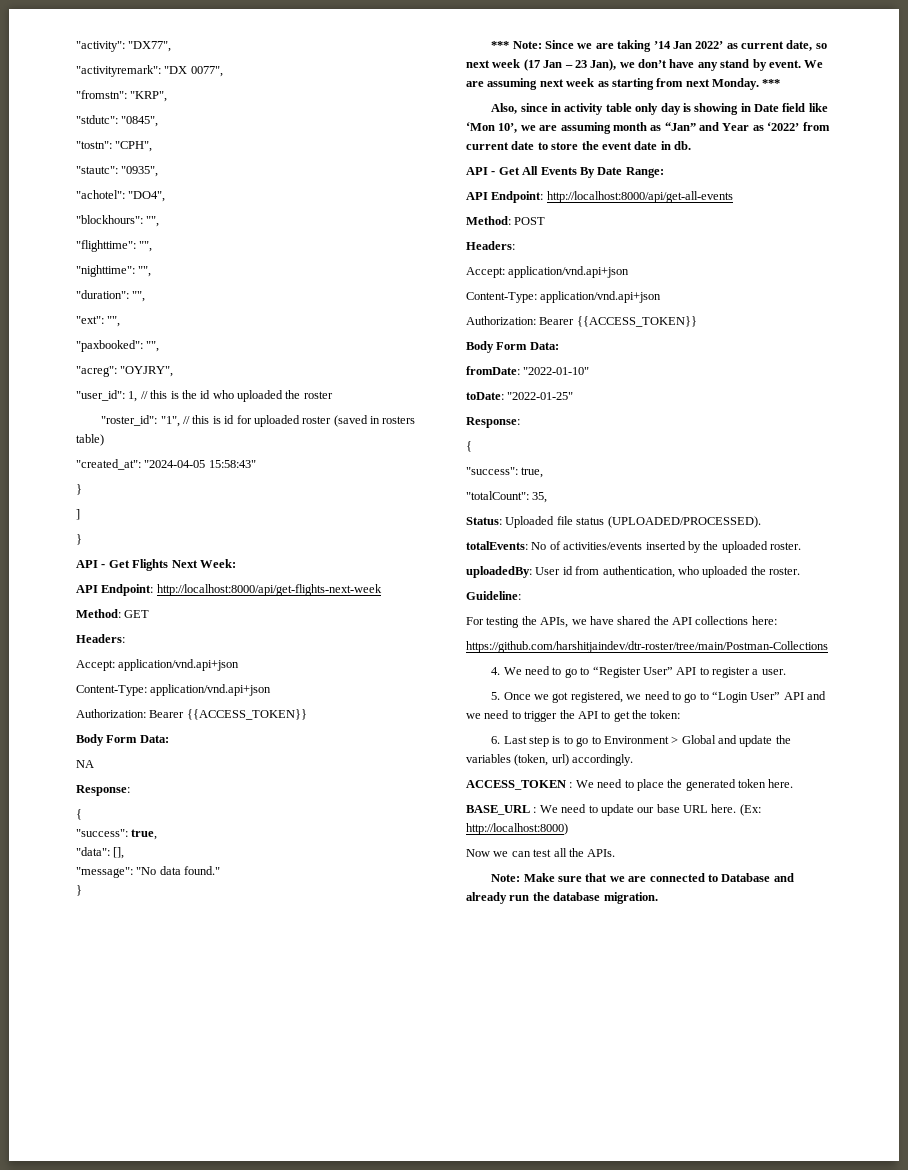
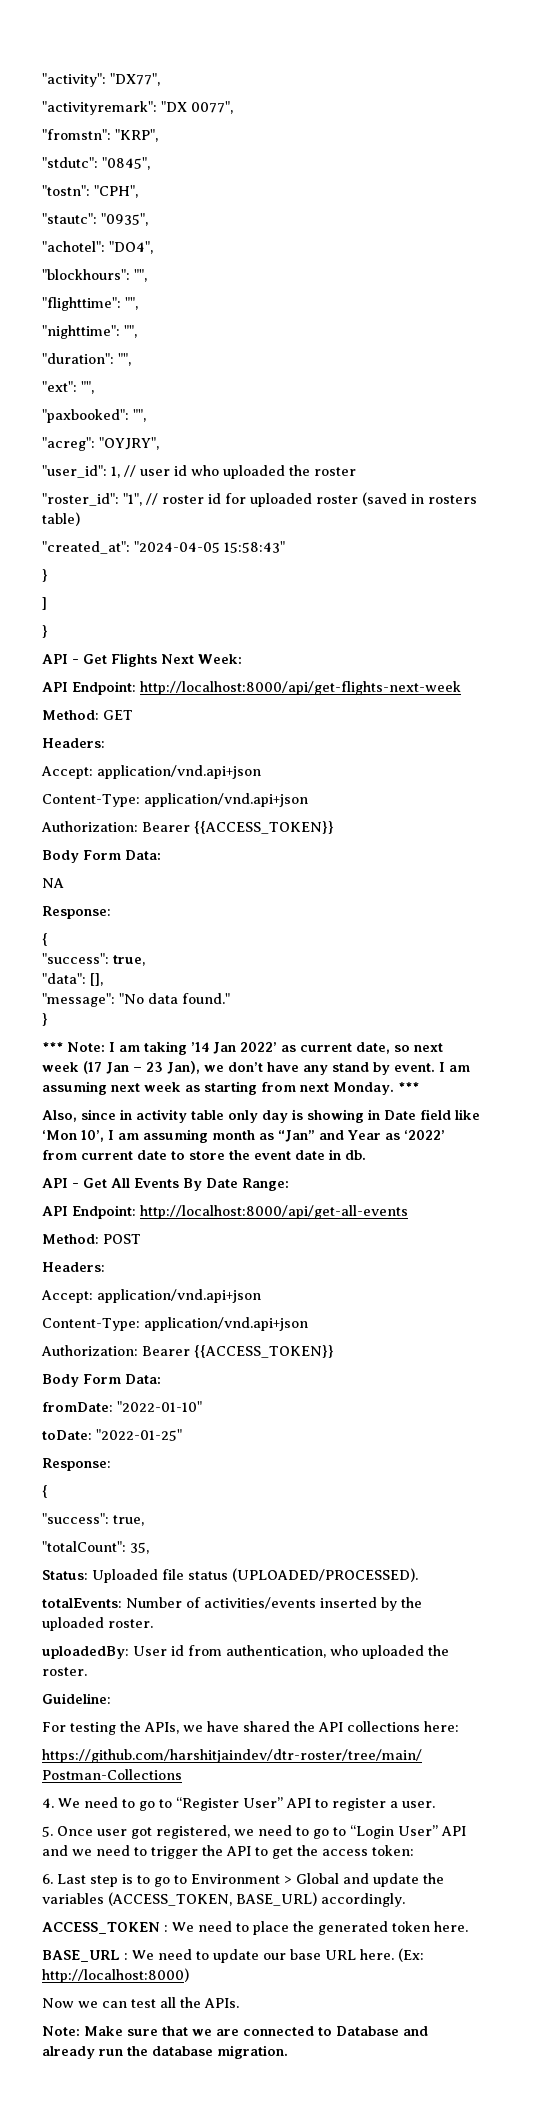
[150,390,197,399] this is the -> [139,469,170,476] user
[192,415,221,424] this is -> [161,495,204,504] roster
[545,40,614,49] Since we are -> [109,1042,140,1052] I am
[804,60,824,68] [466,81,484,87] We are -> [439,1062,470,1072] I am
[520,125,558,131] we are -> [108,1130,139,1140] I am
[531,542,547,550] No -> [126,1597,182,1608] Number
[534,694,550,700] we -> [97,1829,127,1836] user
(647, 714) none -> [322,1849,368,1856] access
[514,754,569,766] (token, url) -> [108,1892,317,1906] (ACCESS_TOKEN, BASE_URL)

